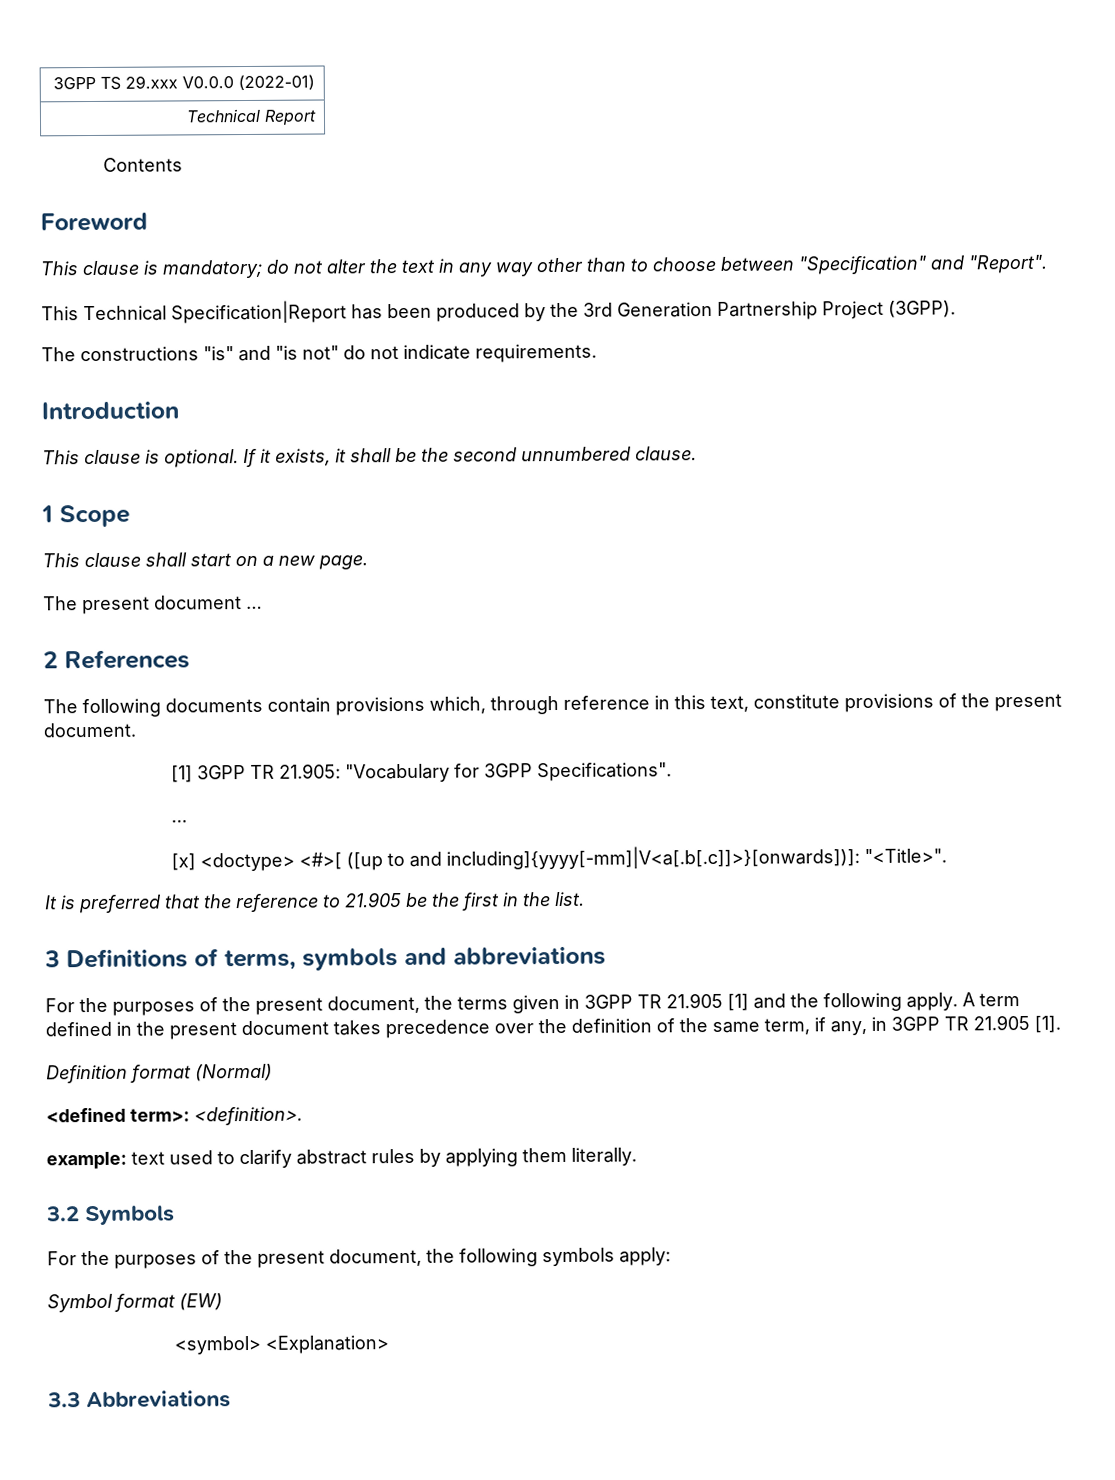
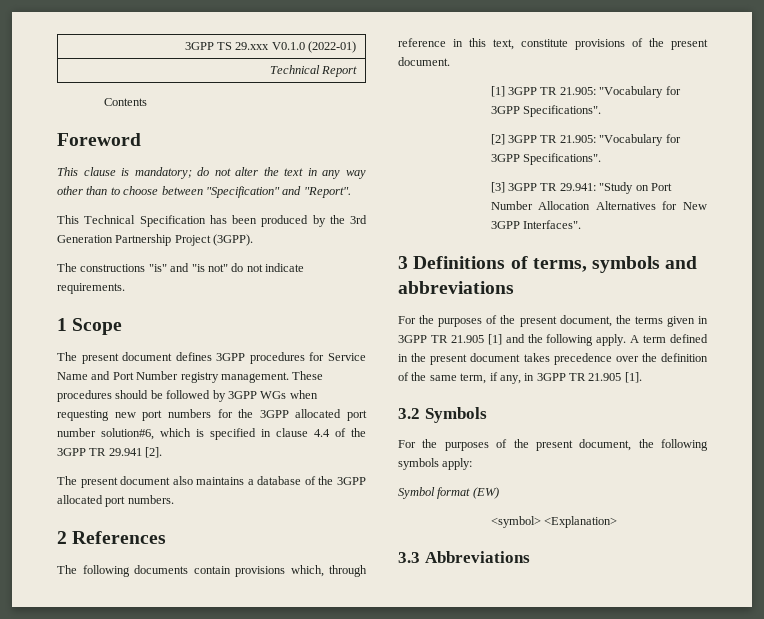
[182,76,235,89] V0.0.0 -> [271,42,305,50] V0.1.0
[171,300,347,324] Specification|Report -> [139,215,206,227] Specification
[41,401,179,420] [42,446,697,468] [41,504,130,528] [42,552,368,570] [43,595,263,615] Introduction // This clause is optional. If it exists, it shall be the second unnumbered clause. // 1 Scope // This clause shall start on a new page. // The present document … -> [57,318,123,335] [57,352,366,364] [57,371,324,383] [57,390,318,402] [57,409,367,421] [57,428,366,440] [57,447,163,458] [57,476,366,488] [57,495,174,507] 1 Scope // The present document defines 3GPP procedures for Service Name and Port Number registry management. These procedures should be followed by 3GPP WGs when requesting new port numbers for the 3GPP allocated port number solution#6, which is specified in clause 4.4 of the 3GPP TR 29.941 [2]. // The present document also maintains a database of the 3GPP allocated port numbers.
[170,819,188,823] [170,845,947,872] [44,891,585,914] … // [x] <doctype> <#>[ ([up to and including]{yyyy[-mm]|V<a[.b[.c]]>}[onwards])]: "<Title>". // It is preferred that the reference to 21.905 be the first in the list. -> [490,134,681,146] [490,153,602,165] [490,182,672,194] [490,201,707,210] [490,220,582,229] [2] 3GPP TR 21.905: "Vocabulary for 3GPP Specifications". // [3] 3GPP TR 29.941: "Study on Port Number Allocation Alternatives for New 3GPP Interfaces".
[46,1063,273,1084] [46,1106,303,1126] [46,1147,637,1170] // Definition format (Normal) // <defined term>: <definition>. // example: text used to clarify abstract rules by applying them literally. -> (642, 377) none

